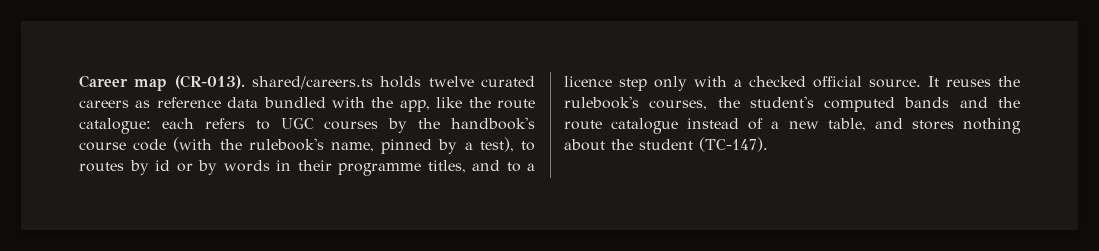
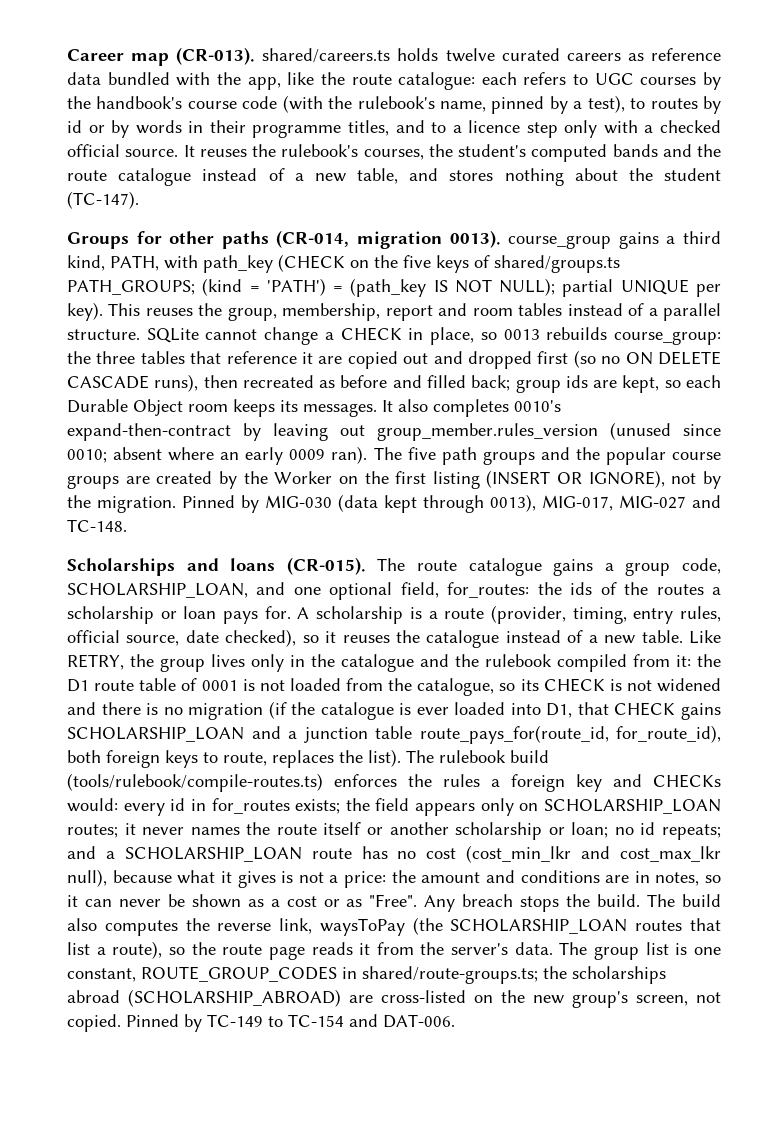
(768, 144) none -> [67,230,722,249] [67,254,620,273] [67,278,721,297] [67,302,721,321] [67,327,722,345] [67,350,721,369] [67,374,722,393] [67,399,561,417] [67,422,721,441] [67,446,721,465] [67,470,721,489] [67,494,721,513] [67,519,127,532] [67,557,722,576] [67,582,722,600] [67,605,721,624] [67,629,722,648] [67,654,721,672] [67,678,721,696] [67,701,722,720] [67,725,721,744] [67,749,549,768] [67,773,721,792] [67,798,721,816] [67,822,721,840] [67,845,722,863] [67,869,721,888] [67,894,722,912] [67,917,721,936] [67,941,721,960] [67,966,666,984] [67,989,721,1008] [67,1014,455,1032] // Groups for other paths (CR-014, migration 0013). course_group gains a third kind, PATH, with path_key (CHECK on the five keys of shared/groups.ts PATH_GROUPS; (kind = 'PATH') = (path_key IS NOT NULL); partial UNIQUE per key). This reuses the group, membership, report and room tables instead of a parallel structure. SQLite cannot change a CHECK in place, so 0013 rebuilds course_group: the three tables that reference it are copied out and dropped first (so no ON DELETE CASCADE runs), then recreated as before and filled back; group ids are kept, so each Durable Object room keeps its messages. It also completes 0010's expand-then-contract by leaving out group_member.rules_version (unused since 0010; absent where an early 0009 ran). The five path groups and the popular course groups are created by the Worker on the first listing (INSERT OR IGNORE), not by the migration. Pinned by MIG-030 (data kept through 0013), MIG-017, MIG-027 and TC-148. // Scholarships and loans (CR-015). The route catalogue gains a group code, SCHOLARSHIP_LOAN, and one optional field, for_routes: the ids of the routes a scholarship or loan pays for. A scholarship is a route (provider, timing, entry rules, official source, date checked), so it reuses the catalogue instead of a new table. Like RETRY, the group lives only in the catalogue and the rulebook compiled from it: the D1 route table of 0001 is not loaded from the catalogue, so its CHECK is not widened and there is no migration (if the catalogue is ever loaded into D1, that CHECK gains SCHOLARSHIP_LOAN and a junction table route_pays_for(route_id, for_route_id), both foreign keys to route, replaces the list). The rulebook build (tools/rulebook/compile-routes.ts) enforces the rules a foreign key and CHECKs would: every id in for_routes exists; the field appears only on SCHOLARSHIP_LOAN routes; it never names the route itself or another scholarship or loan; no id repeats; and a SCHOLARSHIP_LOAN route has no cost (cost_min_lkr and cost_max_lkr null), because what it gives is not a price: the amount and conditions are in notes, so it can never be shown as a cost or as "Free". Any breach stops the build. The build also computes the reverse link, waysToPay (the SCHOLARSHIP_LOAN routes that list a route), so the route page reads it from the server's data. The group list is one constant, ROUTE_GROUP_CODES in shared/route-groups.ts; the scholarships abroad (SCHOLARSHIP_ABROAD) are cross-listed on the new group's screen, not copied. Pinned by TC-149 to TC-154 and DAT-006.

